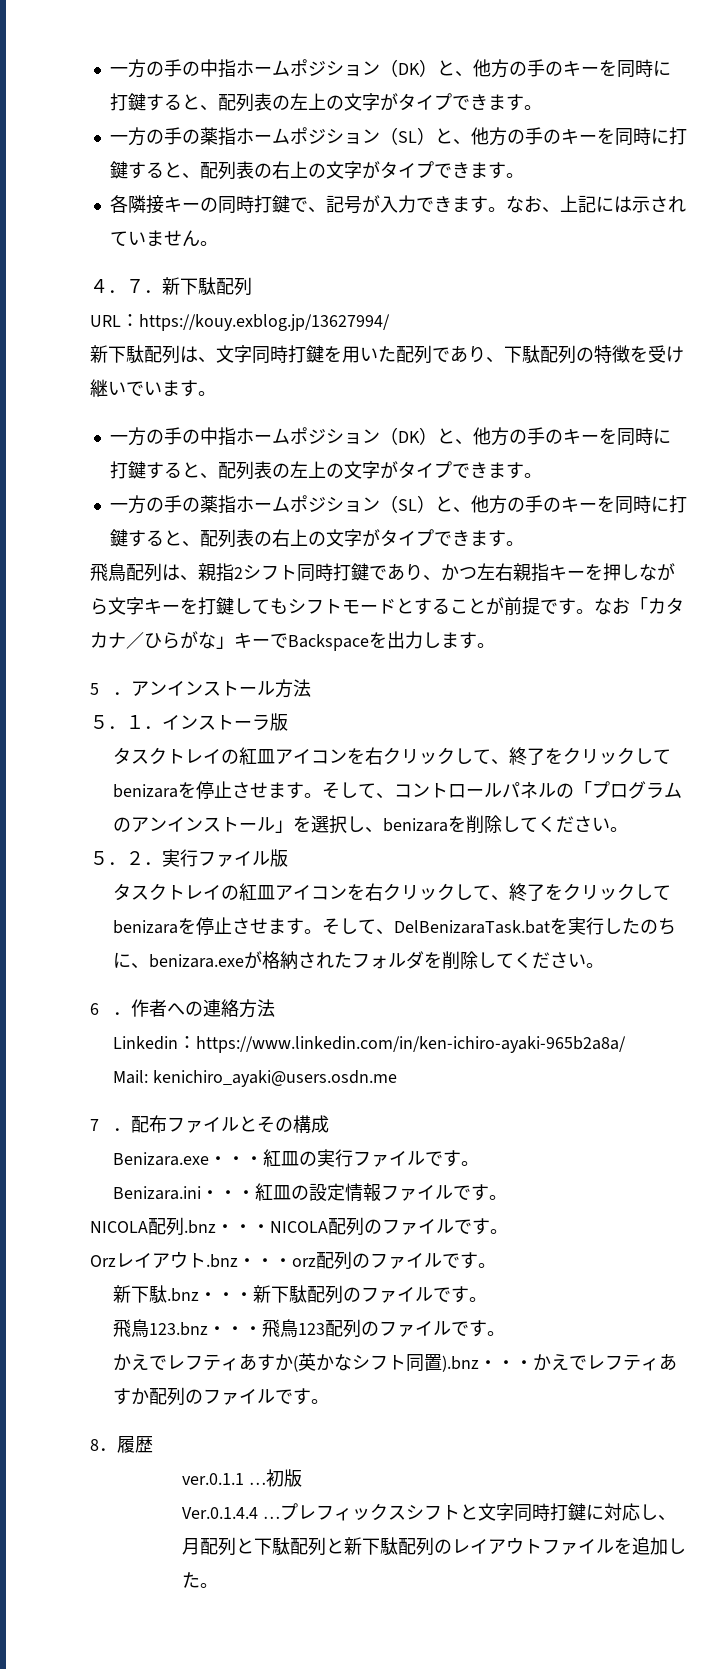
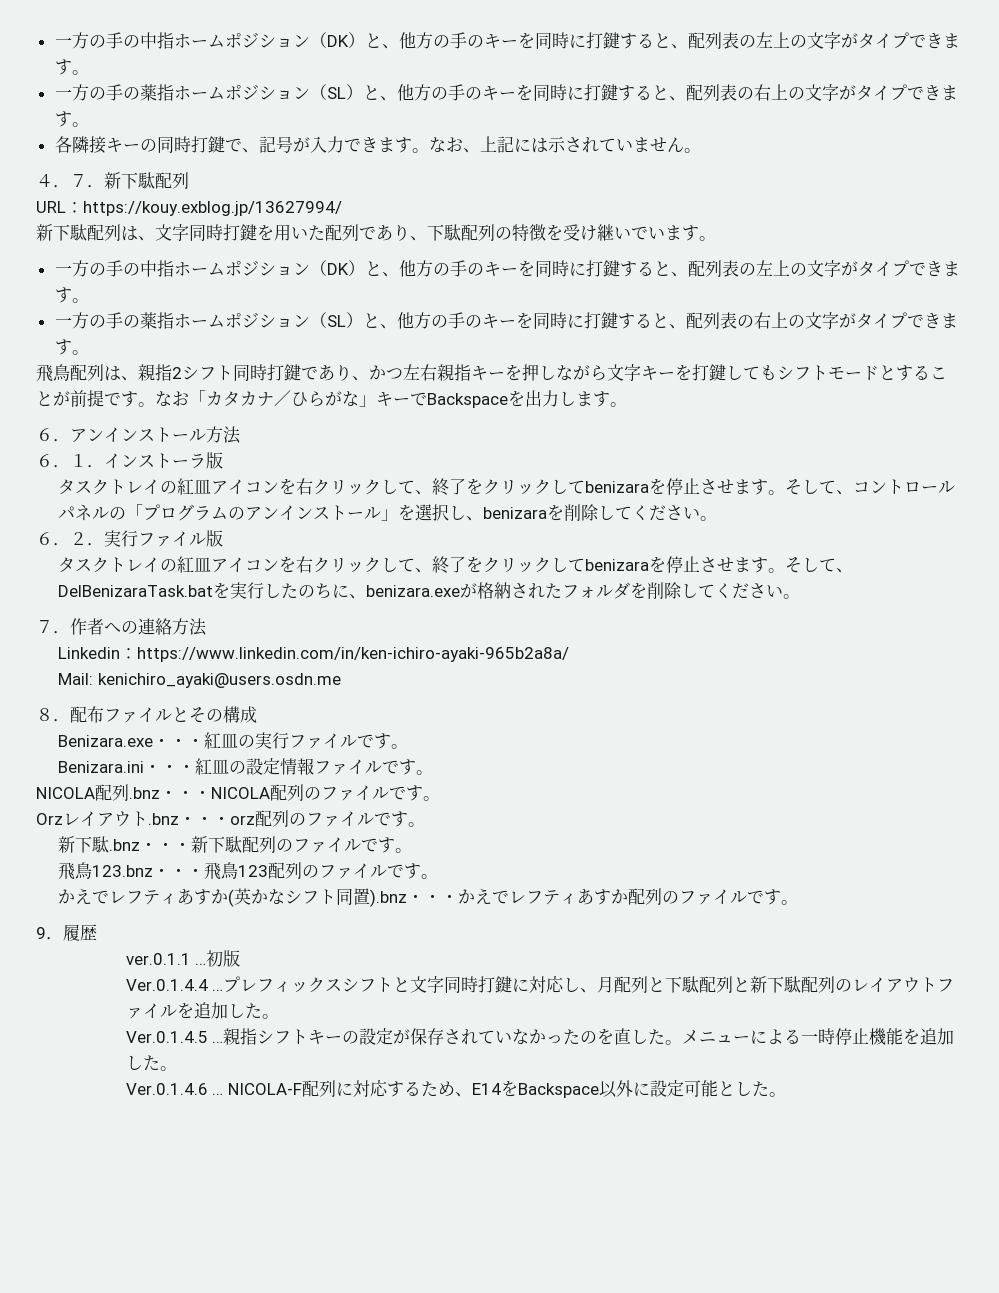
[90,683,99,695] 5 -> [36,428,53,441] ６
[90,715,108,729] ５ -> [36,454,53,467] ６
[90,851,108,865] ５ -> [36,532,53,545] ６
[90,1003,99,1015] 6 -> [36,620,53,633] ７
[90,1119,99,1131] 7 -> [36,708,53,721] ８
[90,1439,99,1451] 8 -> [36,927,46,939] 9
(218, 1585) none -> [125,1028,955,1045] [125,1055,177,1071] [125,1080,786,1098] // Ver.0.1.4.5 …親指シフトキーの設定が保存されていなかったのを直した。メニューによる一時停止機能を追加した。 // Ver.0.1.4.6 … NICOLA-F配列に対応するため、E14をBackspace以外に設定可能とした。

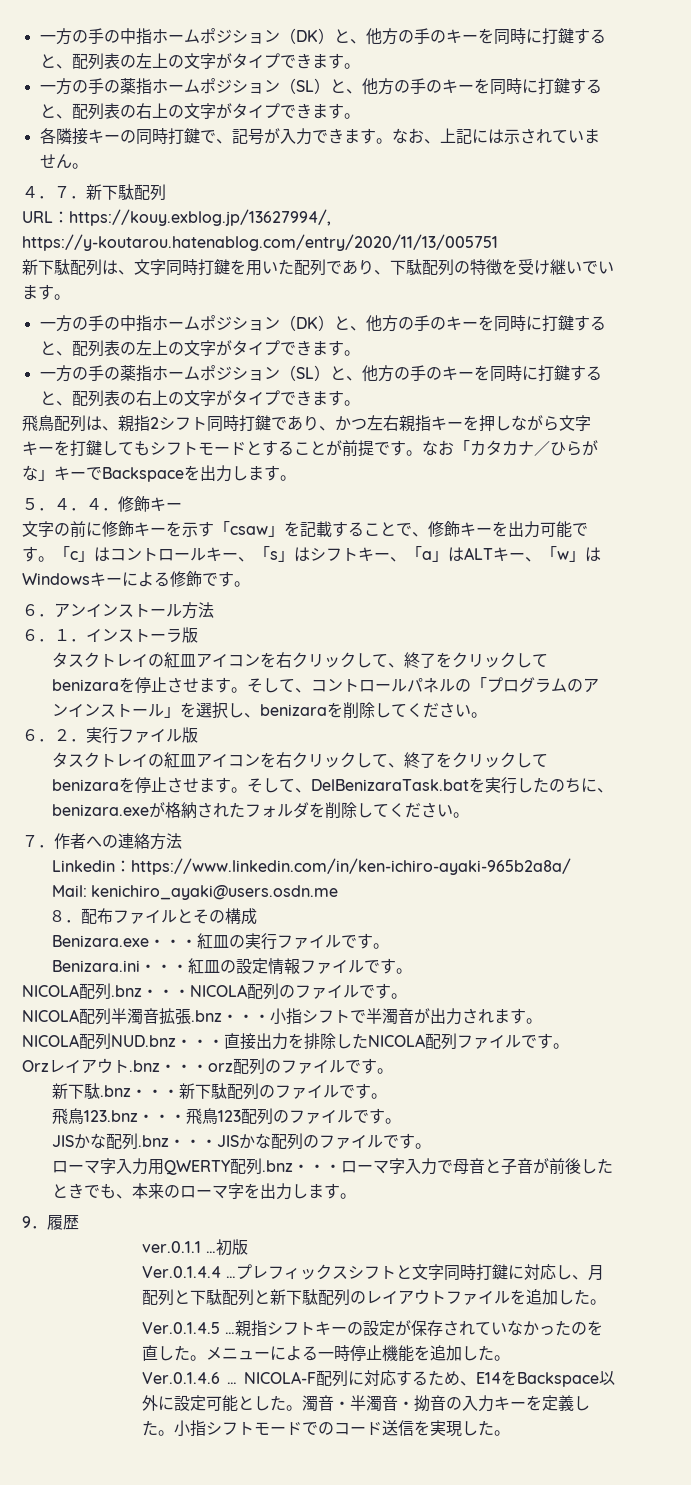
[83,201,342,216] https://kouy.exblog.jp/13627994/ -> [69,209,331,226] [22,234,498,251] https://kouy.exblog.jp/13627994/, https://y-koutarou.hatenablog.com/entry/2020/11/13/005751
(627, 404) none -> [22,496,182,512] [22,521,588,538] [22,546,601,562] [22,571,250,587] // ５．４．４．修飾キー // 文字の前に修飾キーを示す「csaw」を記載することで、修飾キーを出力可能です。「c」はコントロールキー、「s」はシフトキー、「a」はALTキー、「w」はWindowsキーによる修飾です。
(440, 798) none -> [22,1008,542,1025] [22,1033,569,1050] // NICOLA配列半濁音拡張.bnz・・・小指シフトで半濁音が出力されます。 // NICOLA配列NUD.bnz・・・直接出力を排除したNICOLA配列ファイルです。
[58,888,799,907] かえでレフティあすか(英かなシフト同置).bnz・・・かえでレフティあすか配列のファイルです。 -> [52,1133,432,1150] [52,1158,614,1175] [52,1183,357,1200] JISかな配列.bnz・・・JISかな配列のファイルです。 // ローマ字入力用QWERTY配列.bnz・・・ローマ字入力で母音と子音が前後したときでも、本来のローマ字を出力します。
(786, 1094) none -> [302,1395,591,1412] [142,1420,511,1437] 濁音・半濁音・拗音の入力キーを定義した。小指シフトモードでのコード送信を実現した。

